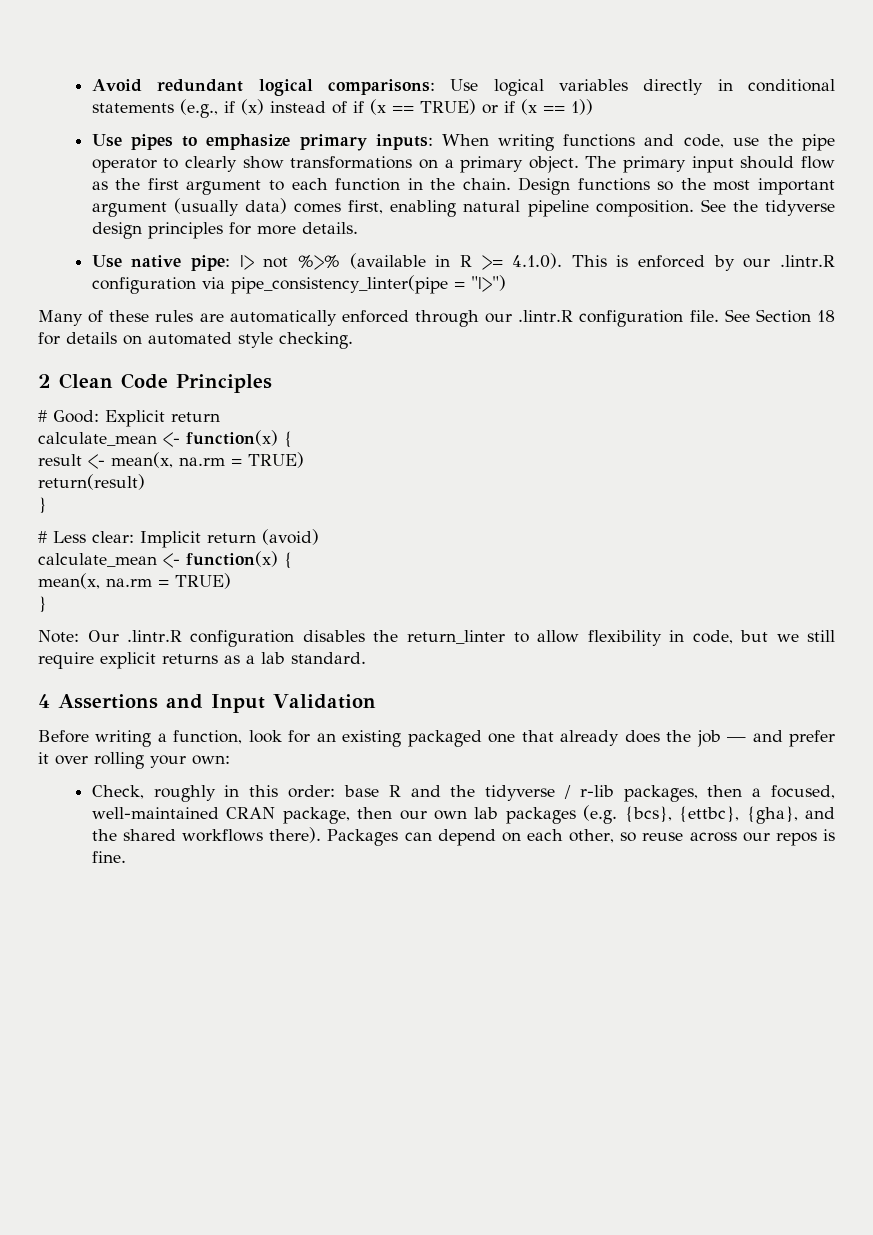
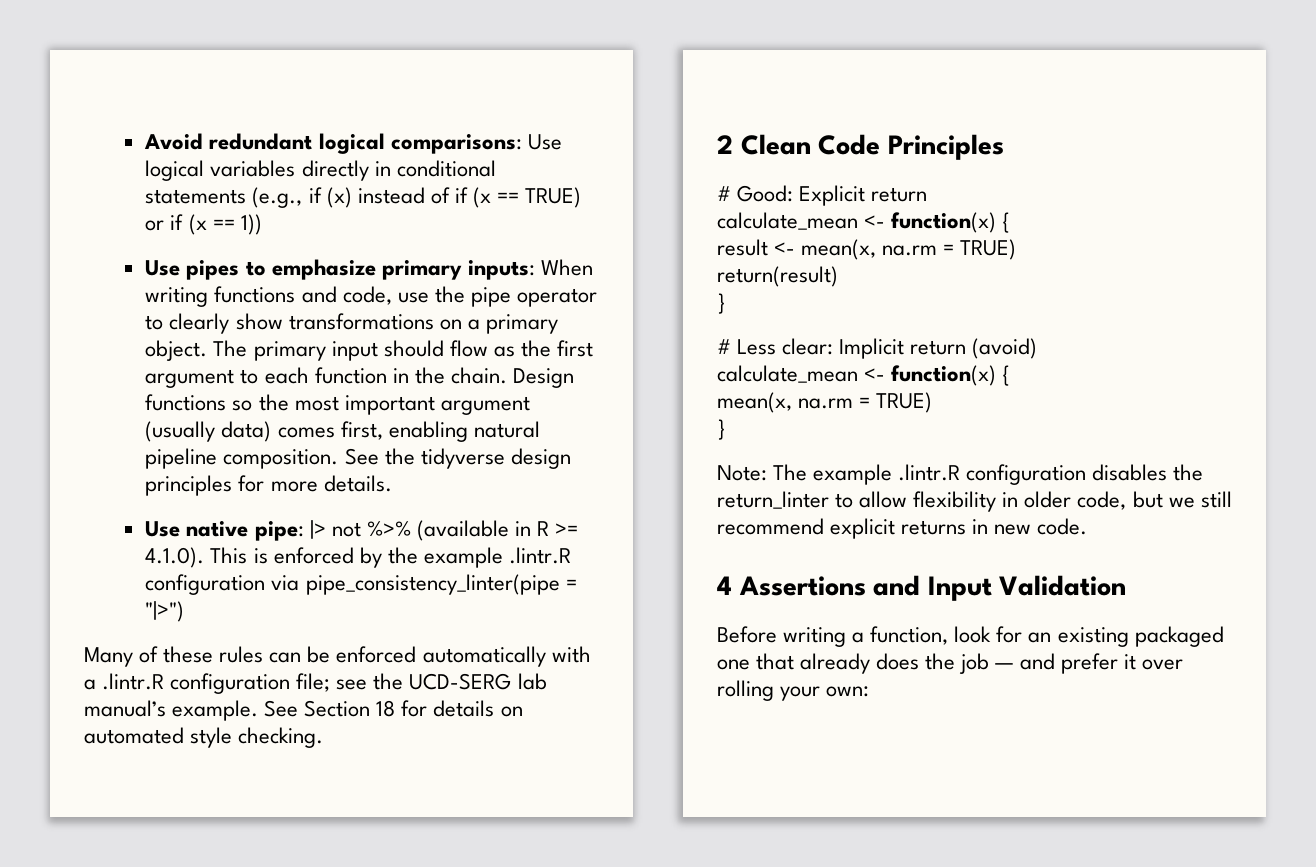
[743,258,771,268] our -> [387,547,503,568] the example
[199,310,719,327] are automatically enforced through our .lintr.R configuration file. -> [269,646,591,667] [84,673,547,694] [84,700,259,721] can be enforced automatically with a .lintr.R configuration file; see the UCD-SERG lab manual’s example.
[87,630,119,642] Our -> [773,464,893,485] The example
(684, 636) none -> [1024,491,1072,508] older
[38,652,94,669] require -> [717,518,824,535] recommend
[224,652,366,664] as a lab standard. -> [972,518,1088,535] in new code.
[91,785,835,802] [91,805,836,824] [91,827,836,846] [91,851,126,863] // Check, roughly in this order: base R and the tidyverse / r-lib packages, then a focused, well-maintained CRAN package, then our own lab packages (e.g. {bcs}, {ettbc}, {gha}, and the shared workflows there). Packages can depend on each other, so reuse across our repos is fine. -> (870, 691) none

